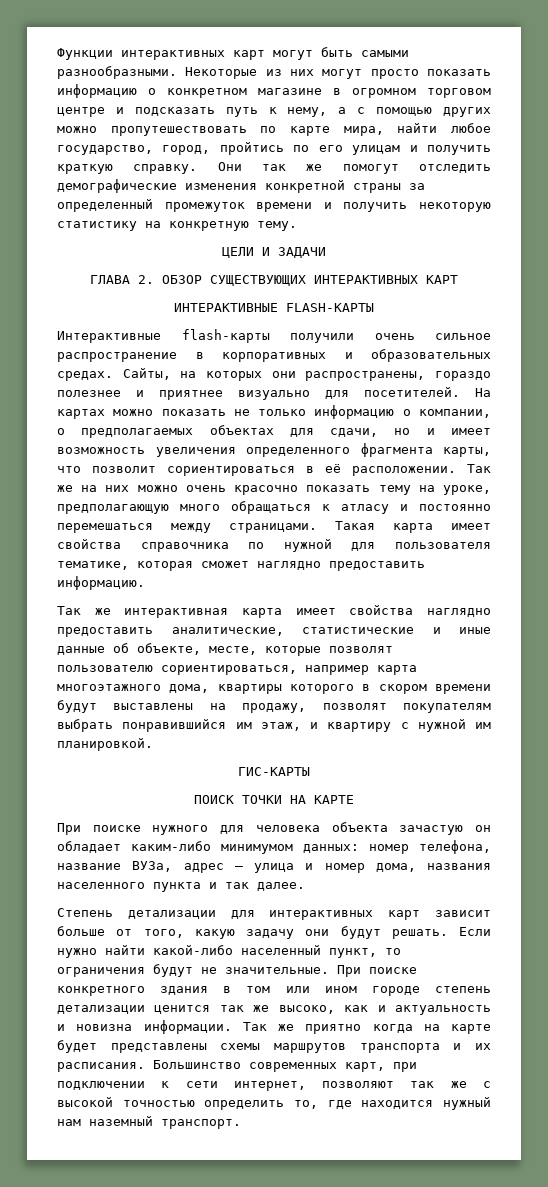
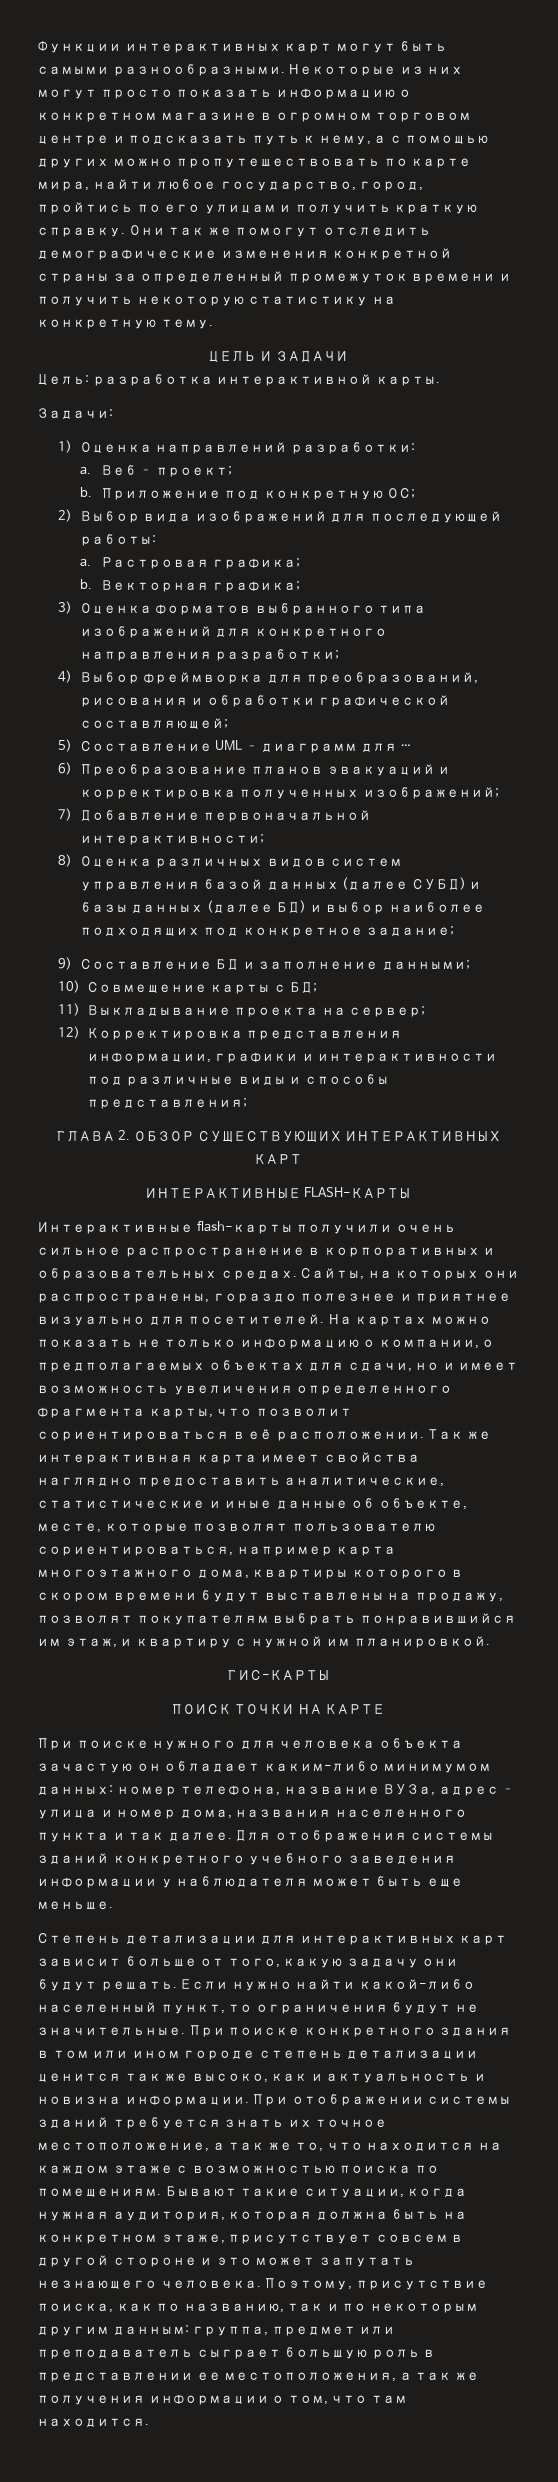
[222,247,254,258] ЦЕЛИ -> [208,351,257,362] ЦЕЛЬ
(326, 252) none -> [37,374,440,386] [37,408,113,419] [58,440,415,454] [79,465,232,477] [79,487,416,500] [58,509,502,523] [79,534,156,546] [79,557,301,569] [79,579,301,592] [58,601,427,615] [79,626,387,638] [79,649,340,661] [58,670,479,684] [79,695,451,707] [79,718,228,729] [58,739,413,753] [58,762,451,776] [79,787,499,799] [58,808,372,822] [79,834,264,845] [58,854,403,868] [79,877,482,891] [79,900,485,914] [79,926,455,937] [58,957,470,970] [58,980,318,994] [58,1003,426,1017] [58,1026,403,1040] [86,1052,498,1063] [86,1074,389,1086] [86,1098,247,1109] // Цель: разработка интерактивной карты. // Задачи: // 1) Оценка направлений разработки: // a. Веб – проект; // b. Приложение под конкретную ОС; // 2) Выбор вида изображений для последующей работы: // a. Растровая графика; // b. Векторная графика; // 3) Оценка форматов выбранного типа изображений для конкретного направления разработки; // 4) Выбор фреймворка для преобразований, рисования и обработки графической составляющей; // 5) Составление UML – диаграмм для … // 6) Преобразование планов эвакуаций и корректировка полученных изображений; // 7) Добавление первоначальной интерактивности; // 8) Оценка различных видов систем управления базой данных (далее СУБД) и базы данных (далее БД) и выбор наиболее подходящих под конкретное задание; // 9) Составление БД и заполнение данными; // 10) Совмещение карты с БД; // 11) Выкладывание проекта на сервер; // 12) Корректировка представления информации, графики и интерактивности под различные виды и способы представления;
[81,485,492,495] [57,501,491,514] [57,521,491,533] [57,539,491,552] [57,561,425,571] [57,576,145,590] [57,606,111,615] на них можно очень красочно показать тему на уроке, предполагающую много обращаться к атласу и постоянно перемешаться между страницами. Такая карта имеет свойства справочника по нужной для пользователя тематике, которая сможет наглядно предоставить информацию. // Так же -> (491, 1435) none
(305, 886) none -> [235,1830,495,1842] [37,1853,456,1865] [37,1876,463,1888] [37,1901,113,1910] Для отображения системы зданий конкретного учебного заведения информации у наблюдателя может быть еще меньше.
[242,1022,491,1034] [57,1040,492,1053] [57,1060,417,1072] [57,1081,491,1091] [57,1097,492,1110] [57,1116,241,1129] Так же приятно когда на карте будет представлены схемы маршрутов транспорта и их расписания. Большинство современных карт, при подключении к сети интернет, позволяют так же с высокой точностью определить то, где находится нужный нам наземный транспорт. -> [252,2094,512,2106] [37,2117,388,2129] [37,2142,502,2152] [37,2165,439,2174] [37,2186,468,2198] [37,2209,467,2221] [37,2234,464,2244] [37,2255,415,2267] [37,2278,488,2290] [37,2303,478,2313] [37,2325,396,2336] [37,2347,436,2359] [37,2372,479,2382] [37,2394,407,2405] [37,2418,149,2427] При отображении системы зданий требуется знать их точное местоположение, а так же то, что находится на каждом этаже с возможностью поиска по помещениям. Бывают такие ситуации, когда нужная аудитория, которая должна быть на конкретном этаже, присутствует совсем в другой стороне и это может запутать незнающего человека. Поэтому, присутствие поиска, как по названию, так и по некоторым другим данным: группа, предмет или преподаватель сыграет большую роль в представлении ее местоположения, а так же получения информации о том, что там находится.

